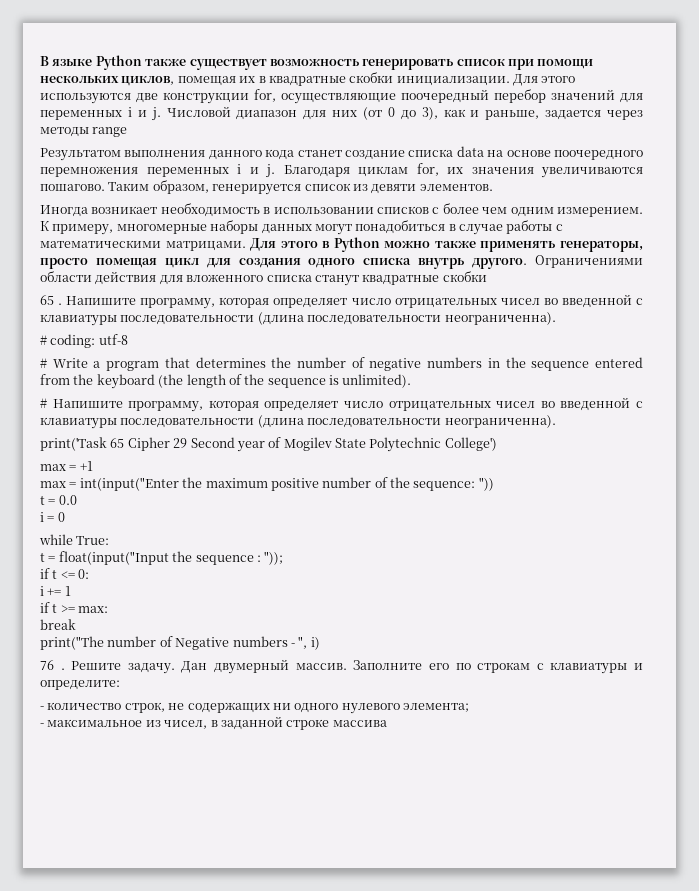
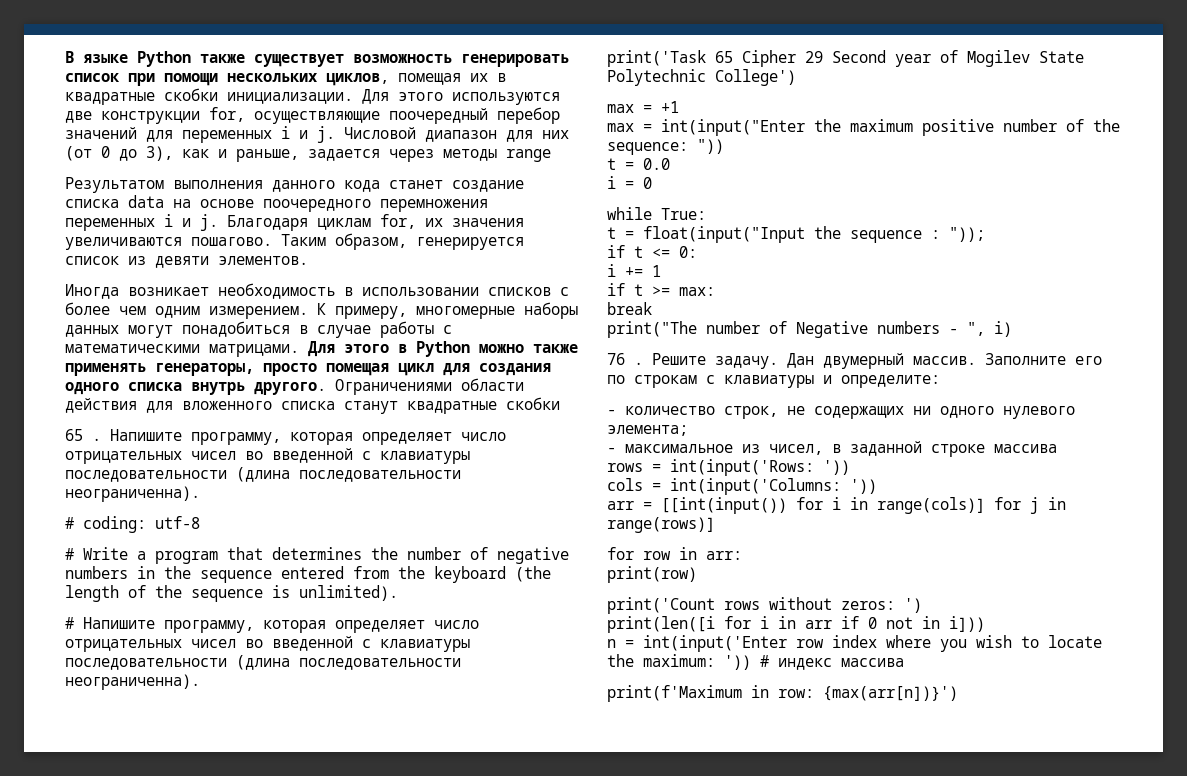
(387, 723) none -> [607,459,850,476] [607,478,877,495] [607,497,1066,514] [607,517,715,533] [607,547,742,560] [607,566,697,583] [607,597,922,614] [607,616,985,633] [607,635,1102,652] [607,654,904,670] [607,685,958,702] // rows = int(input('Rows: ')) // cols = int(input('Columns: ')) // arr = [[int(input()) for i in range(cols)] for j in range(rows)] // for row in arr: // print(row) // print('Count rows without zeros: ') // print(len([i for i in arr if 0 not in i])) // n = int(input('Enter row index where you wish to locate the maximum: ')) # индекс массива // print(f'Maximum in row: {max(arr[n])}')

